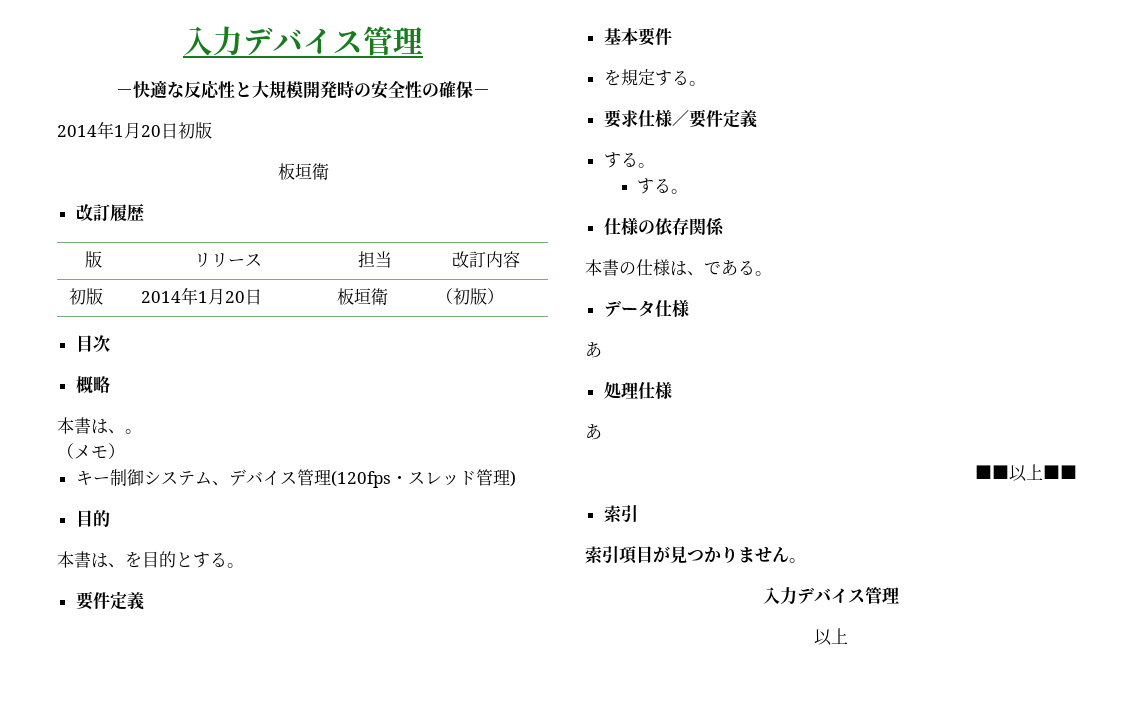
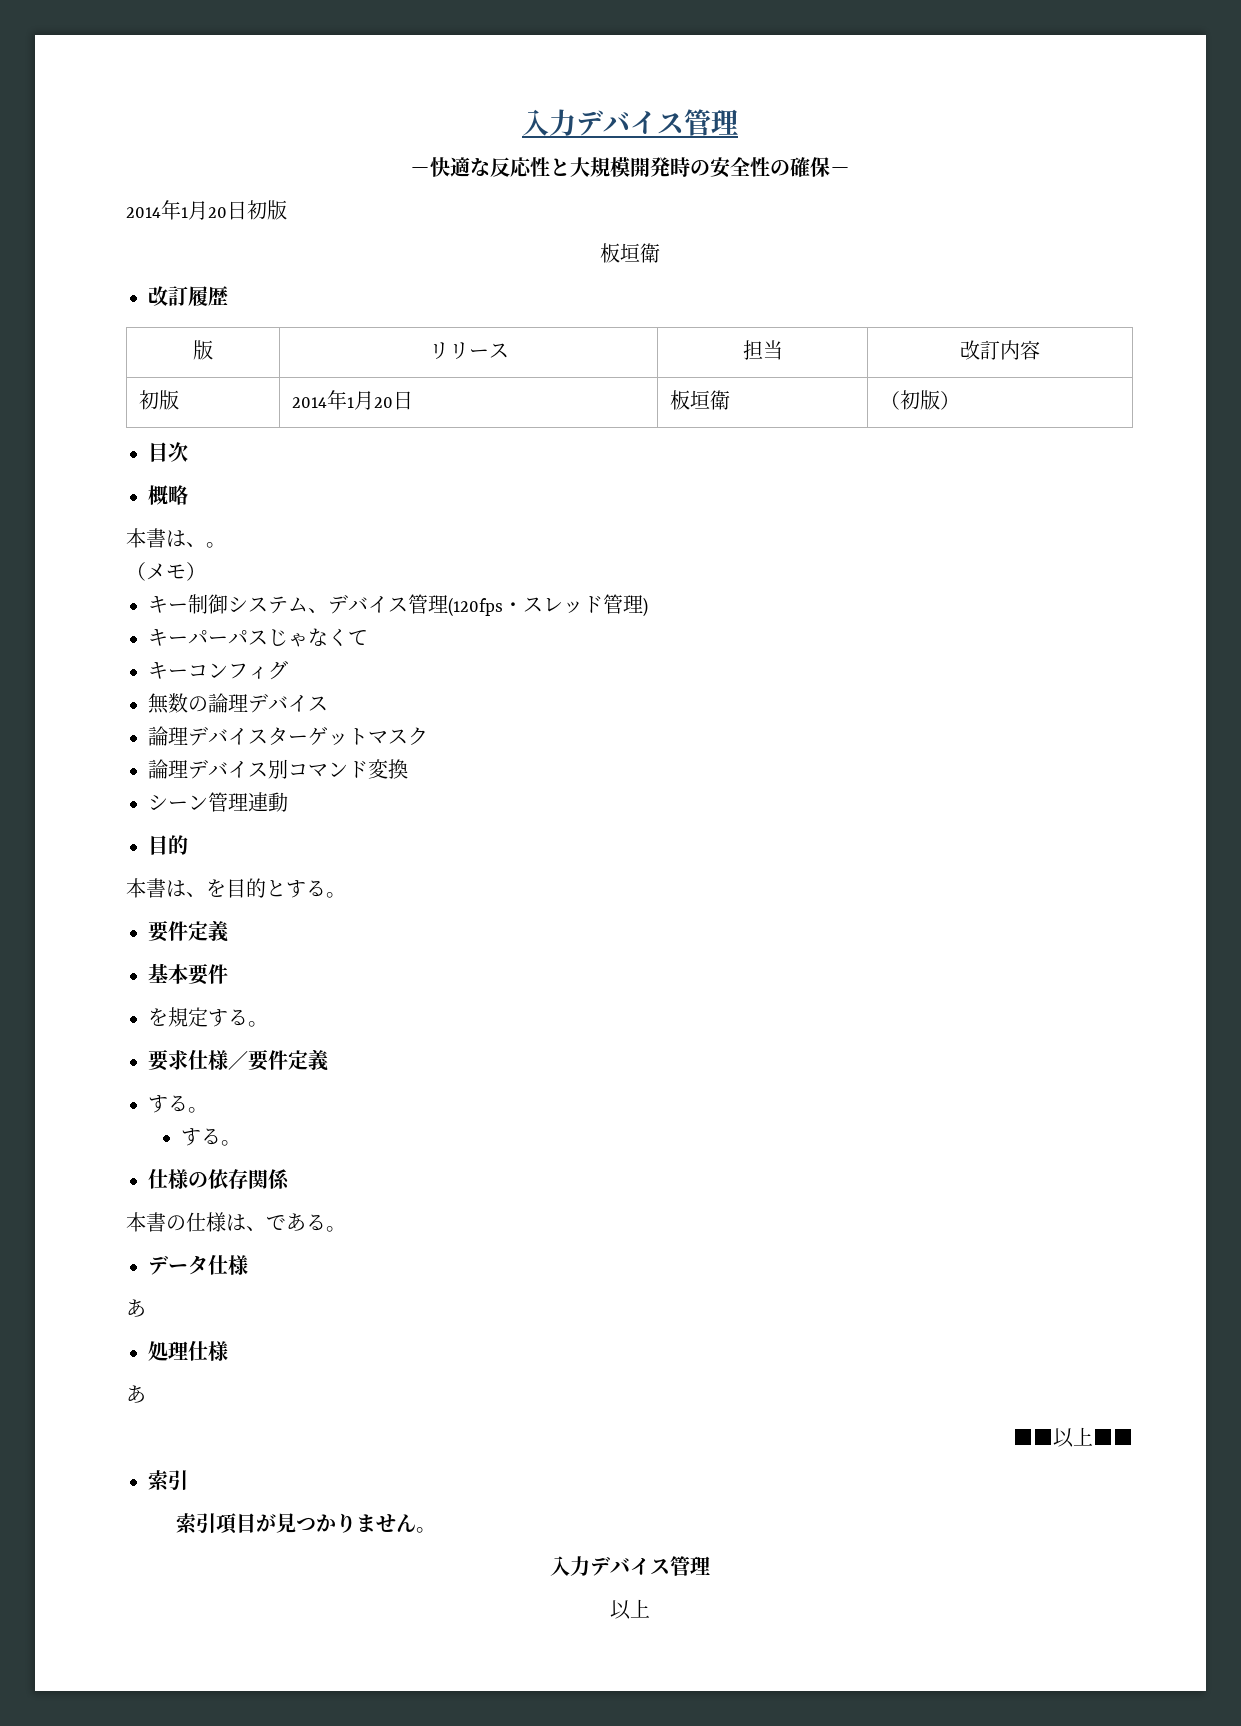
(516, 479) none -> [148,628,368,647] [148,660,288,680] [148,693,328,714] [148,726,428,746] [148,759,408,779] [148,792,288,812] // キーパーパスじゃなくて // キーコンフィグ // 無数の論理デバイス // 論理デバイスターゲットマスク // 論理デバイス別コマンド変換 // シーン管理連動

